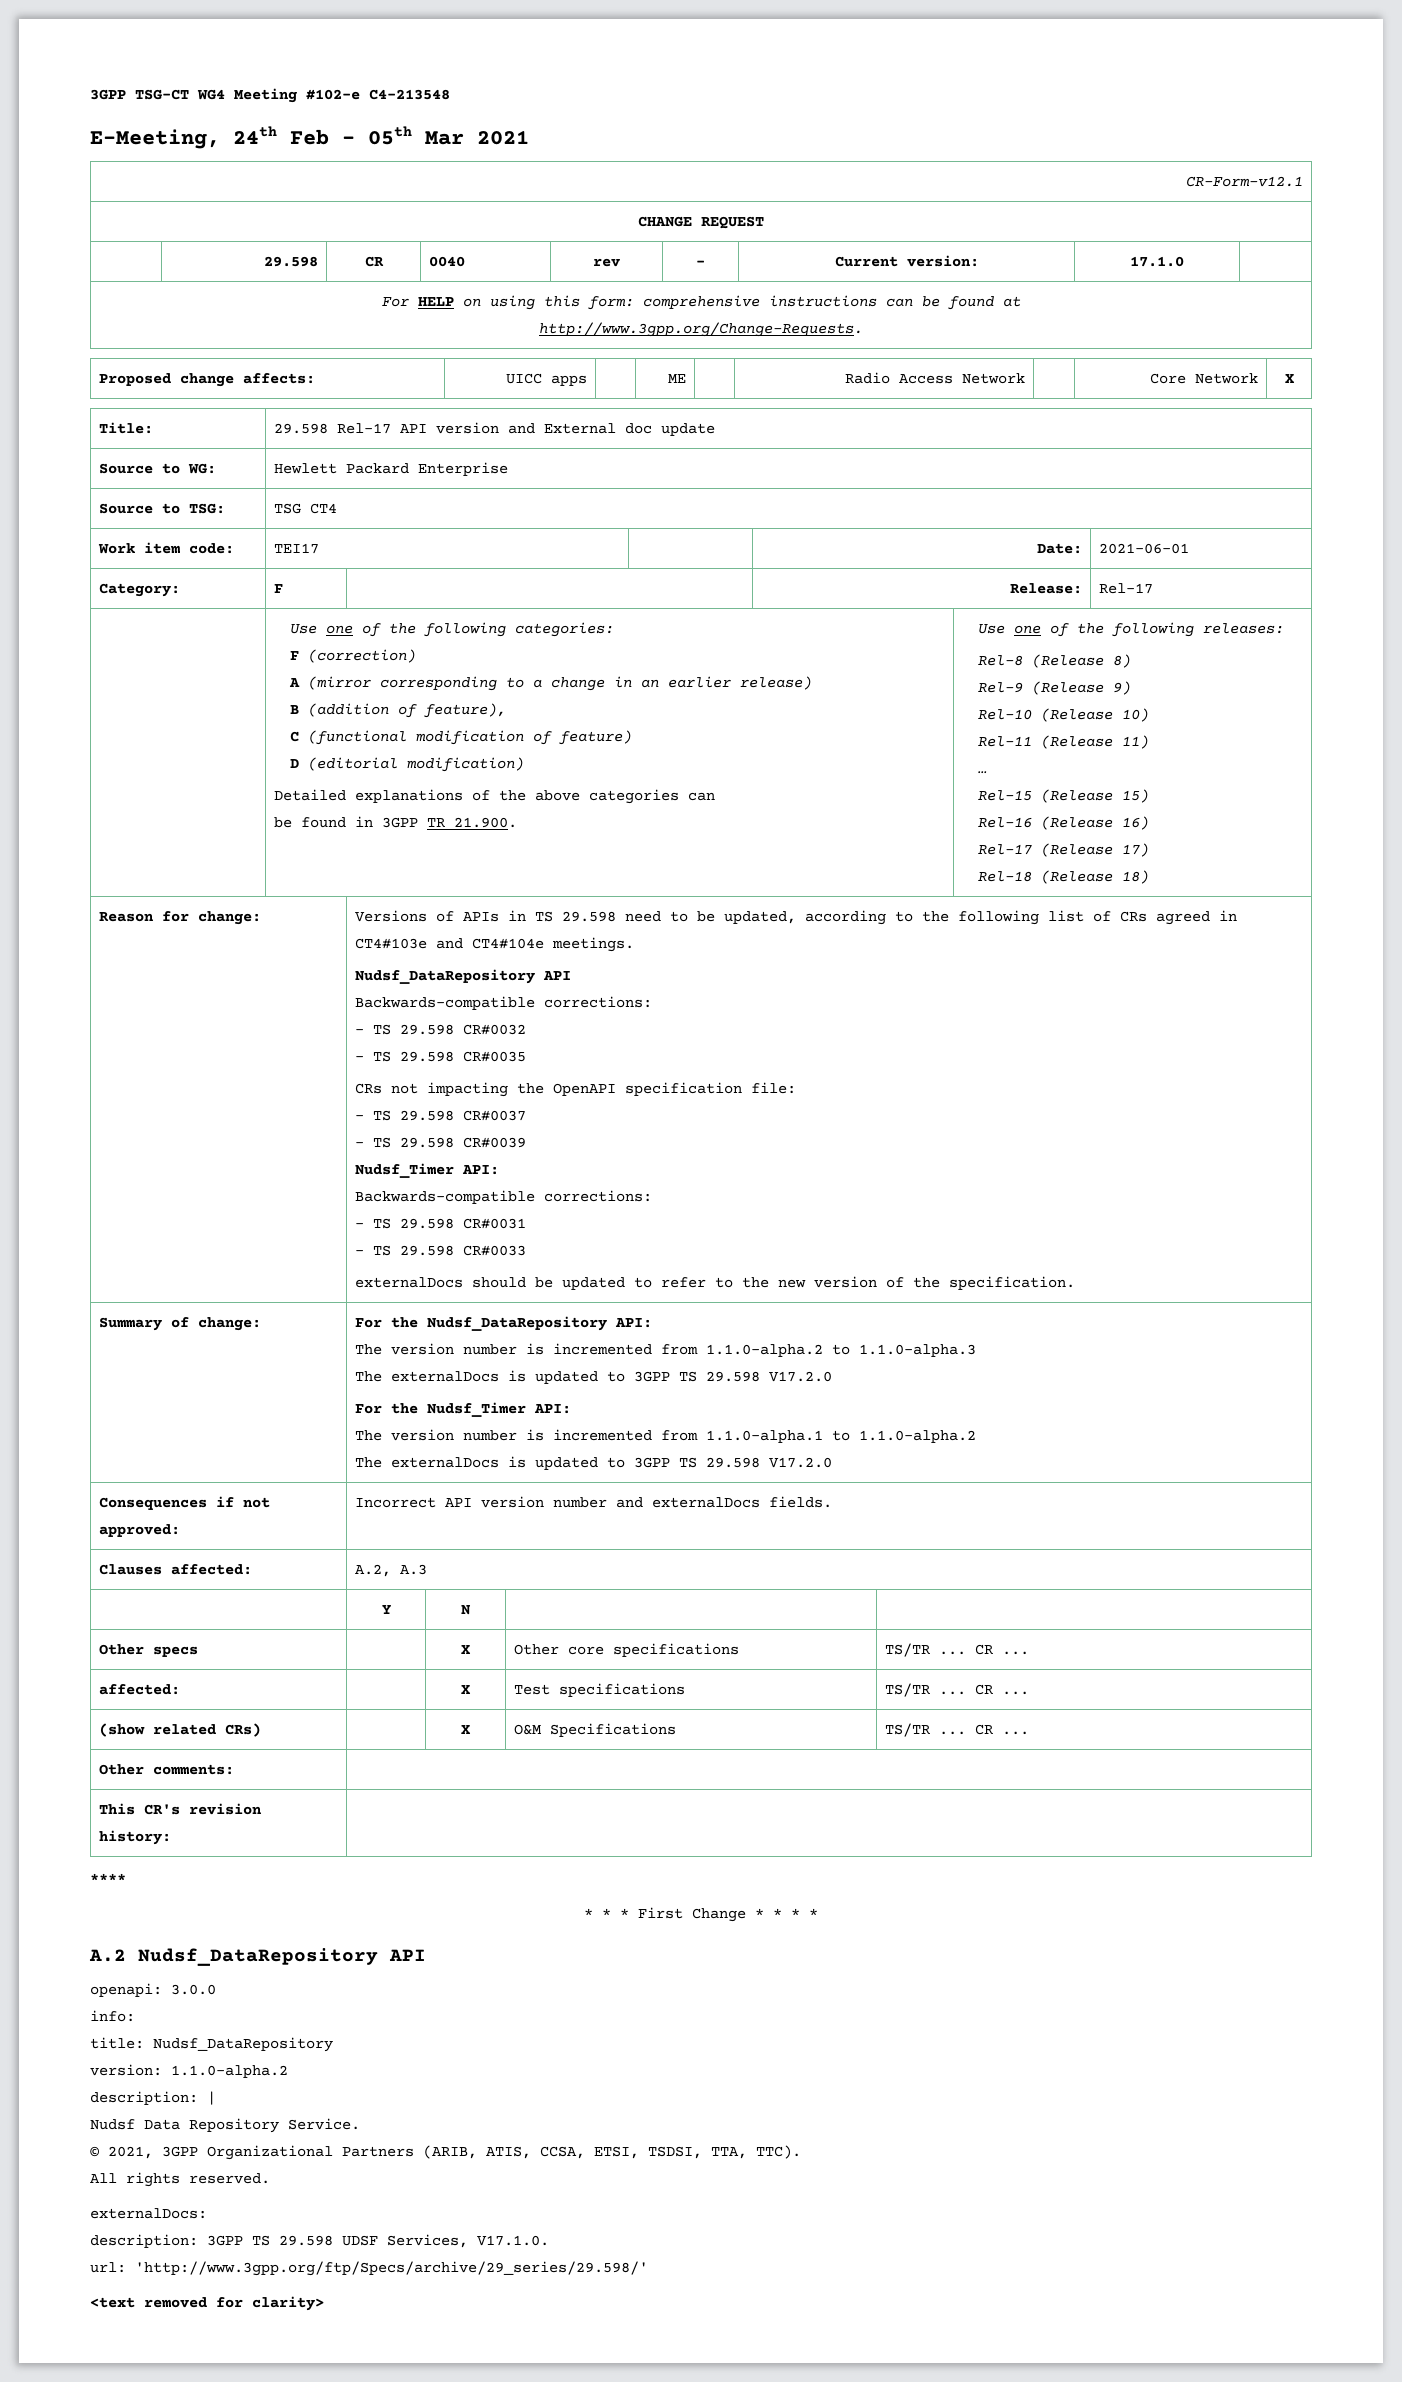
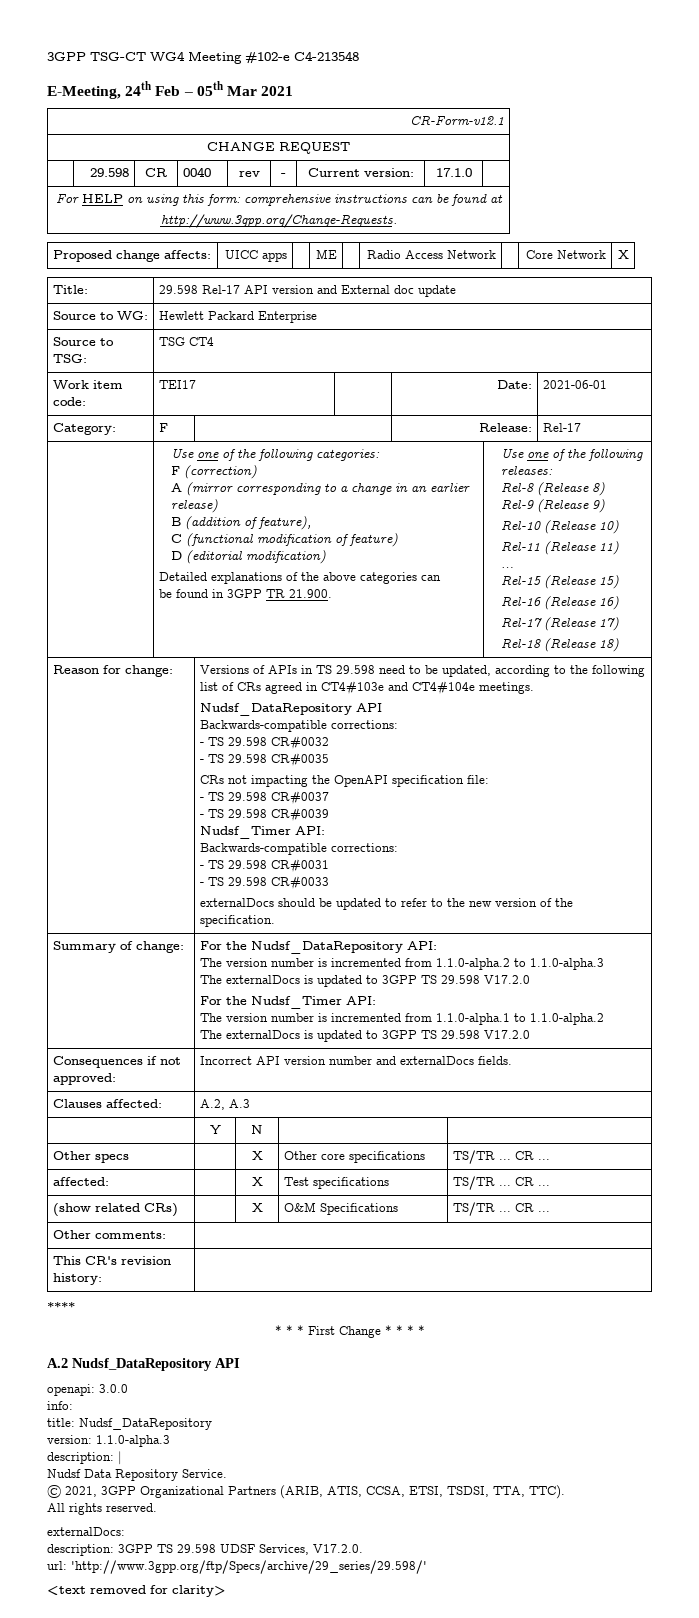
[171,2065,288,2078] 1.1.0-alpha.2 -> [96,1435,170,1447] 1.1.0-alpha.3
[477,2235,549,2246] V17.1.0. -> [313,1544,363,1553] V17.2.0.

